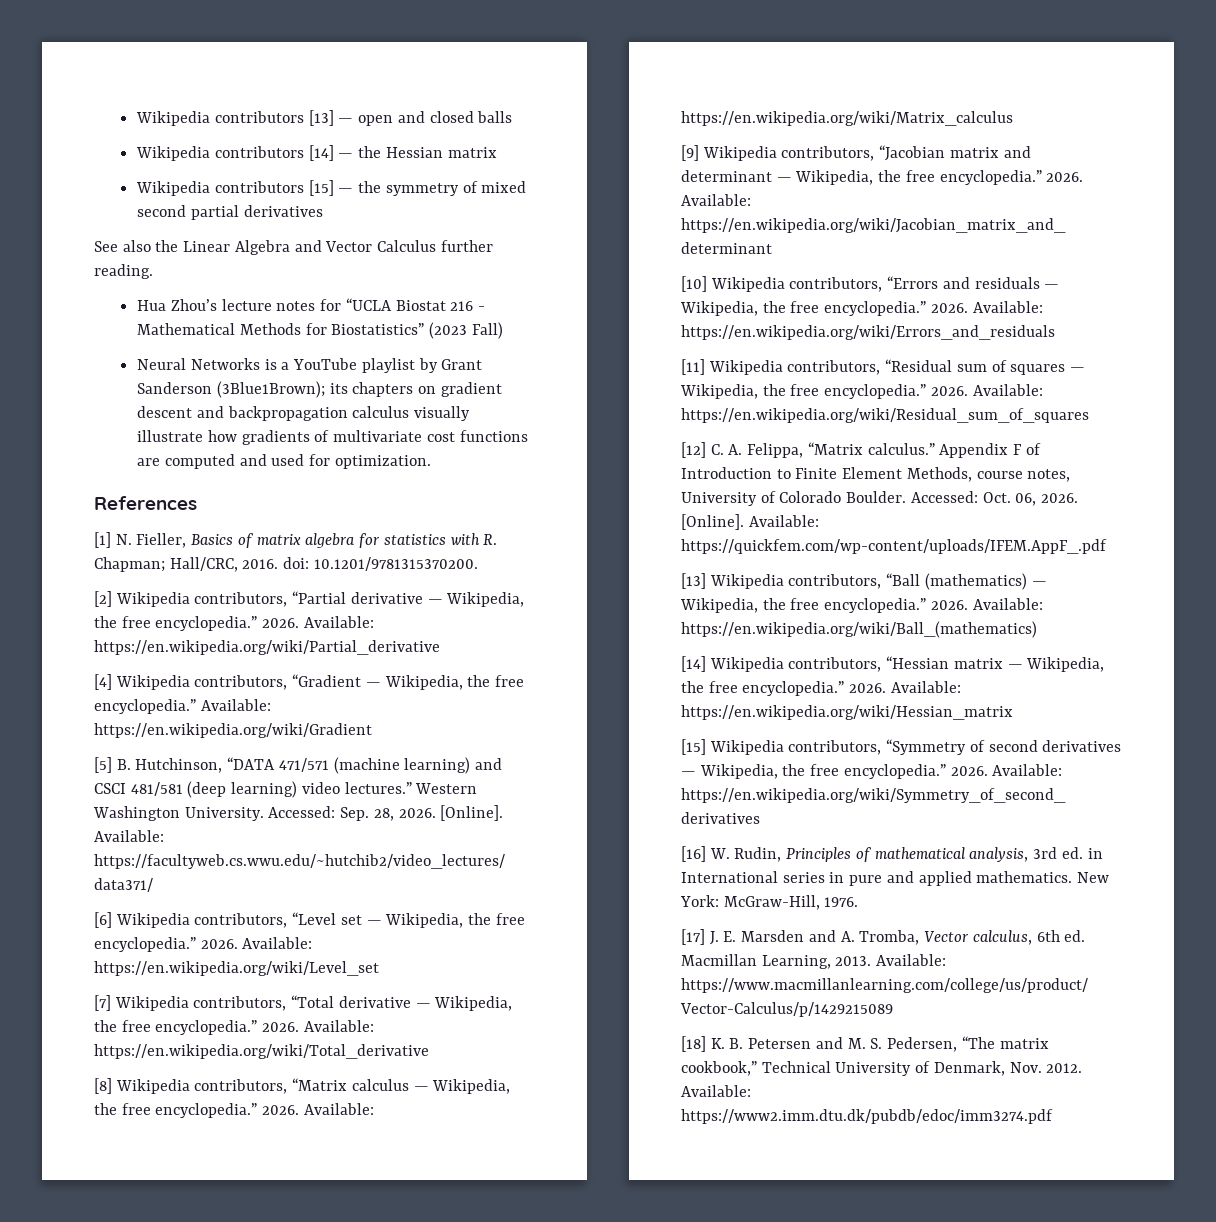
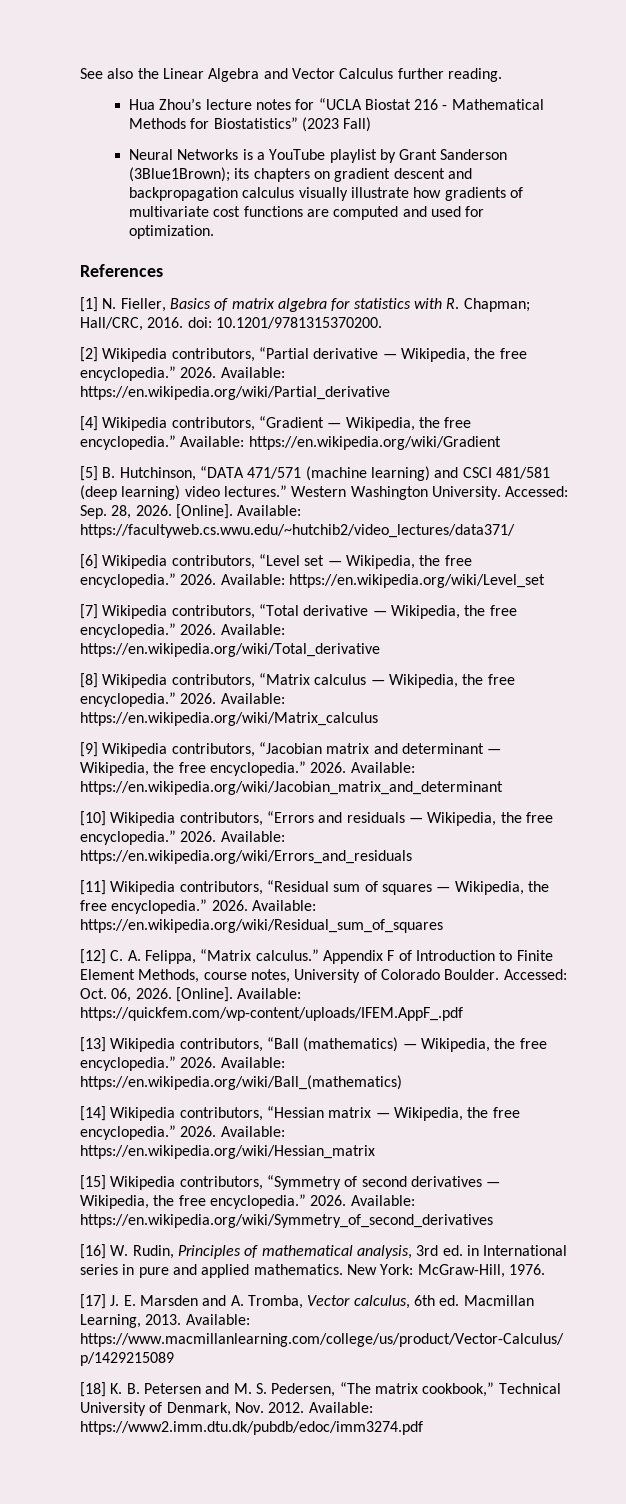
[136,110,513,126] [136,145,497,161] [136,180,527,196] [137,205,323,220] Wikipedia contributors [13] — open and closed balls // Wikipedia contributors [14] — the Hessian matrix // Wikipedia contributors [15] — the symmetry of mixed second partial derivatives // -> (80, 73) none

